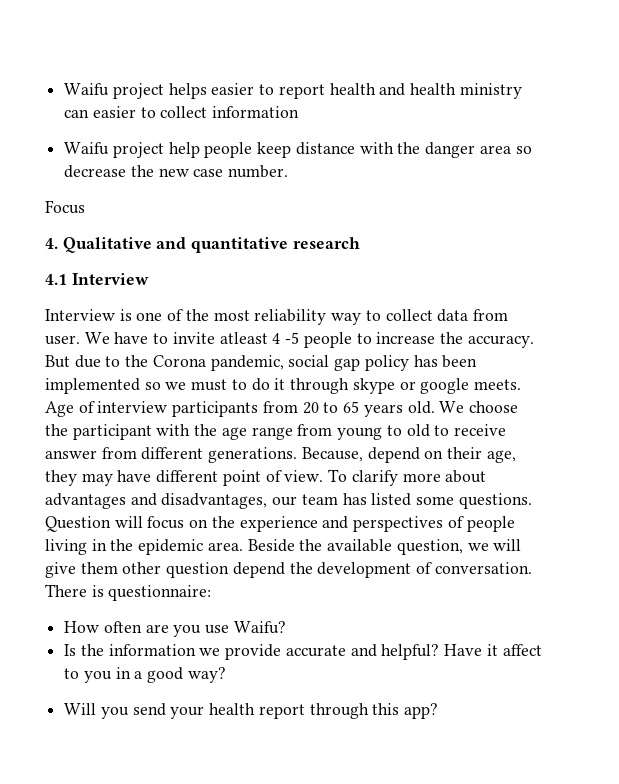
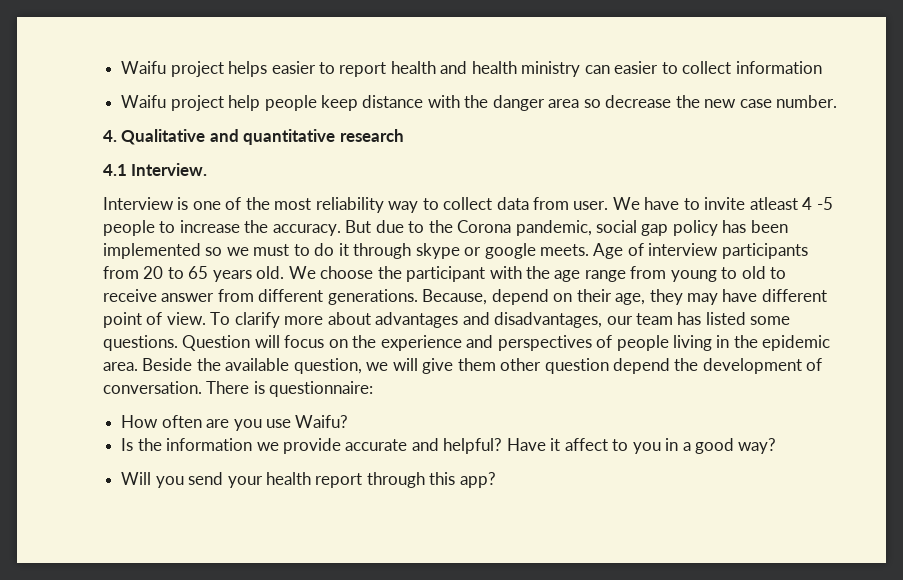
[45,200,85,214] // Focus -> (837, 101) none
[71,273,149,285] Interview -> [131,163,208,176] Interview.

